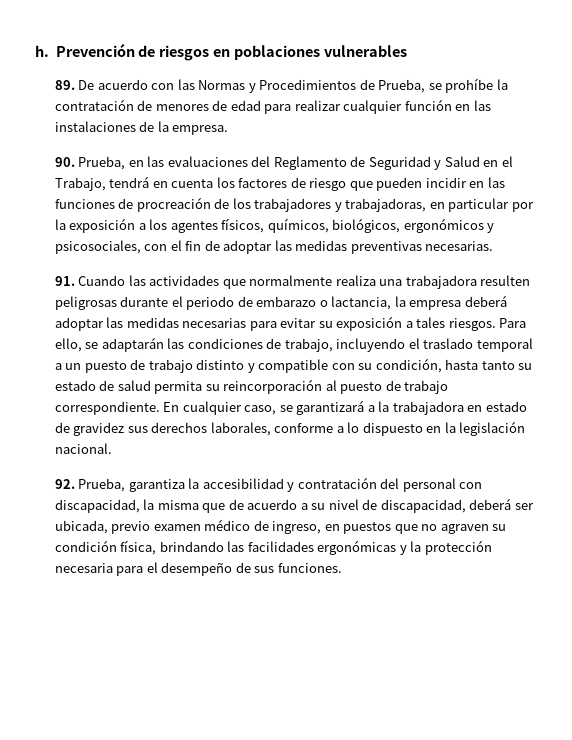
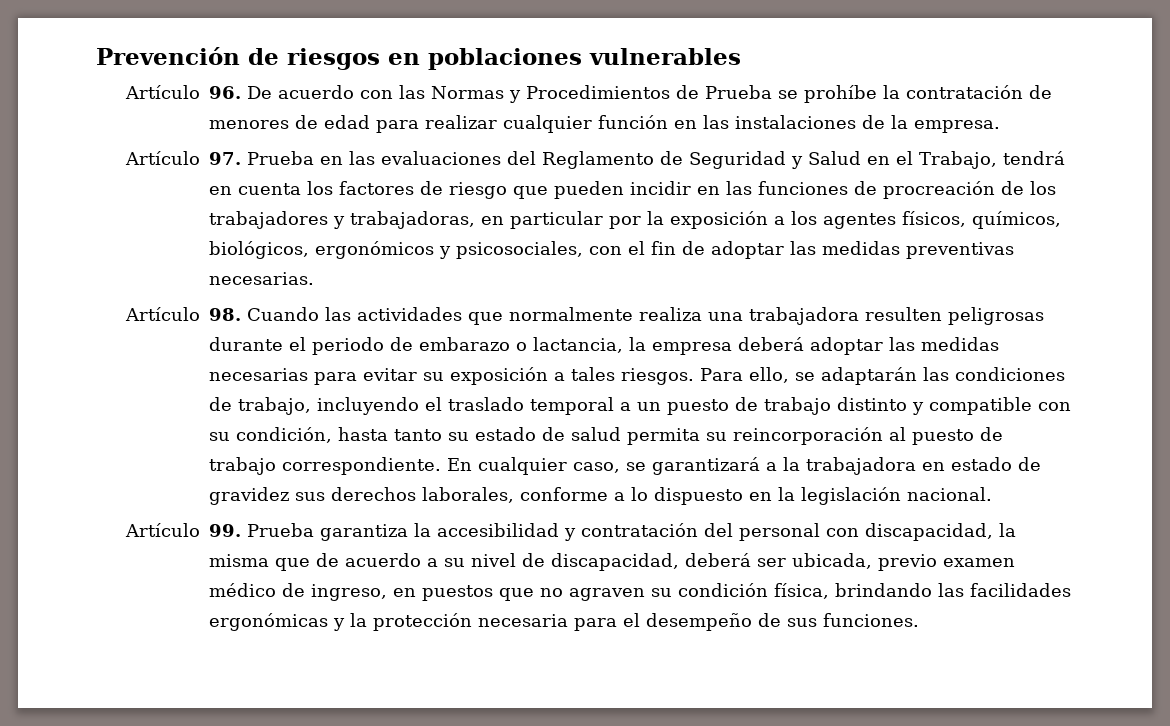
[35,45,49,57] h. -> (96, 56) none
[54,80,75,90] 89. -> [125,85,242,99] Artículo 96.
[378,79,426,93] Prueba, -> [705,85,773,99] Prueba
[54,156,126,170] 90. Prueba, -> [125,151,315,165] Artículo 97. Prueba
[54,276,75,286] 91. -> [125,307,242,321] Artículo 98.
[54,478,126,492] 92. Prueba, -> [125,523,315,537] Artículo 99. Prueba

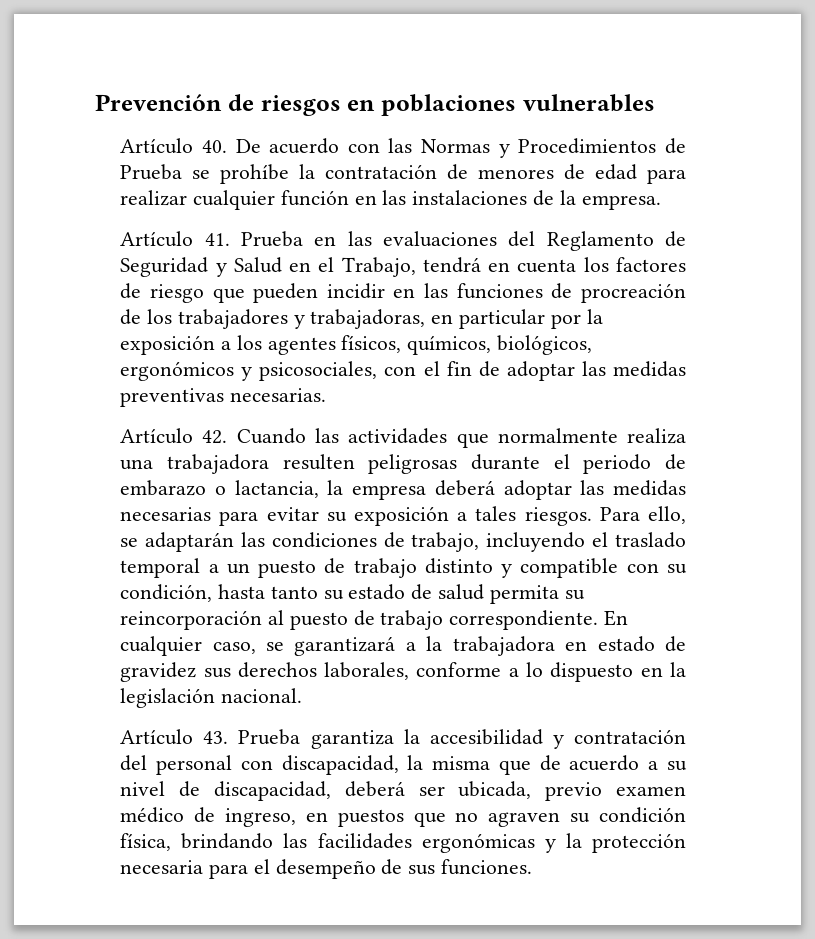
[209,86,242,99] 96. -> [201,140,227,153] 40.
[209,152,242,165] 97. -> [204,233,230,246] 41.
[209,308,242,321] 98. -> [202,430,228,444] 42.
[209,524,242,537] 99. -> [203,731,229,744] 43.

